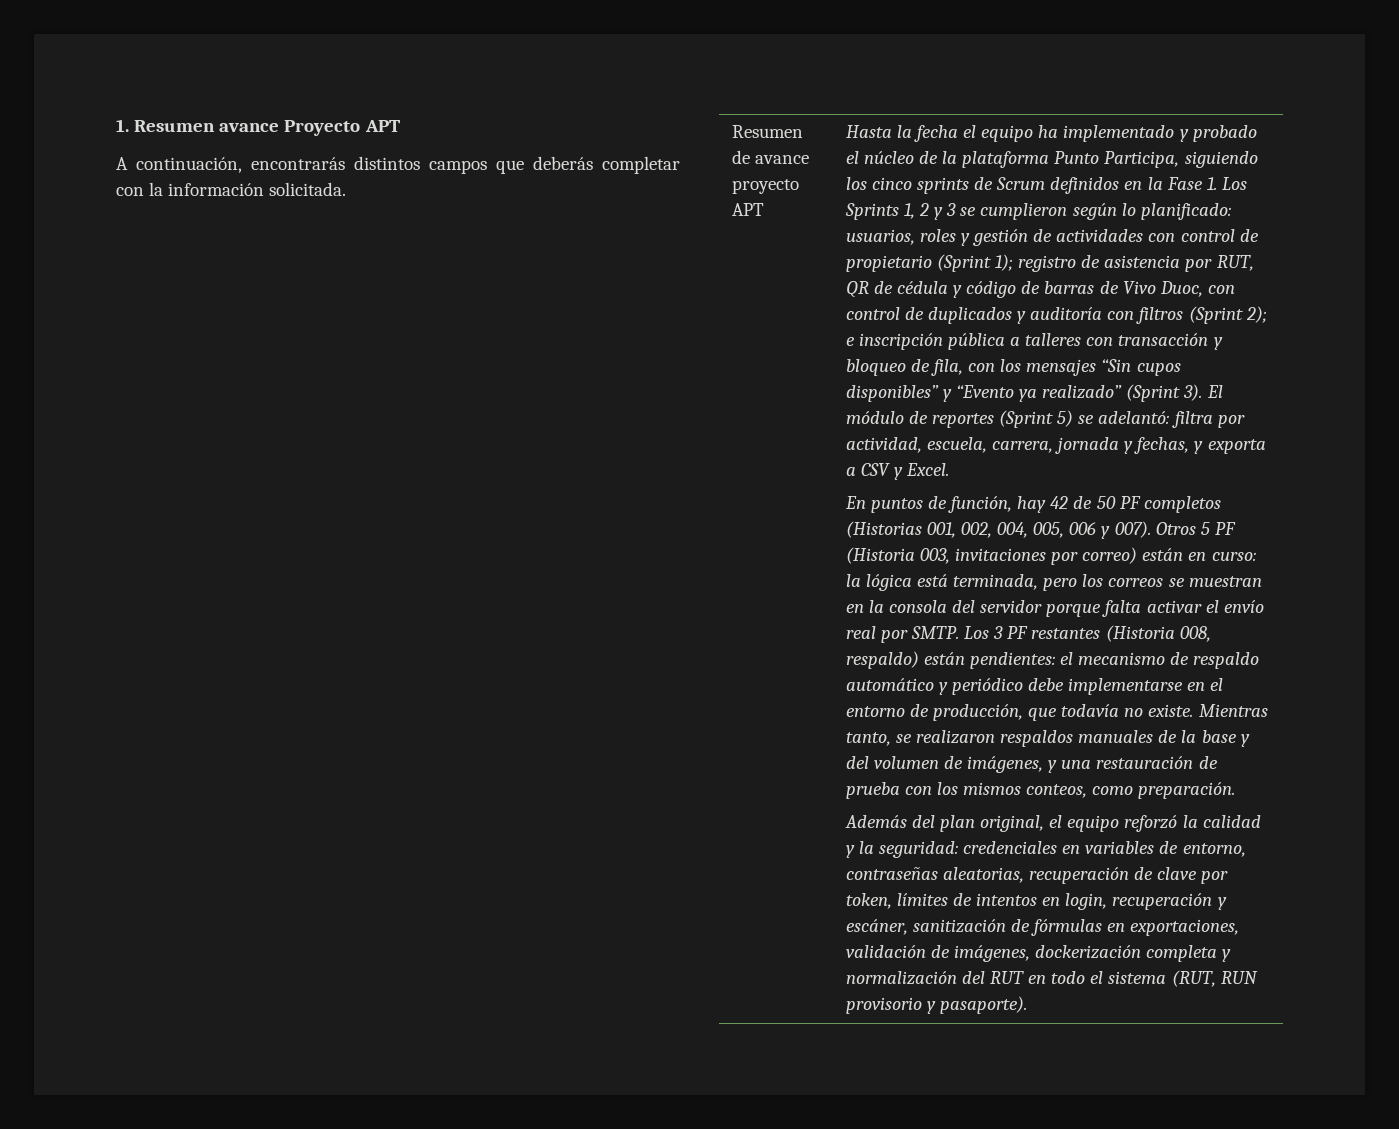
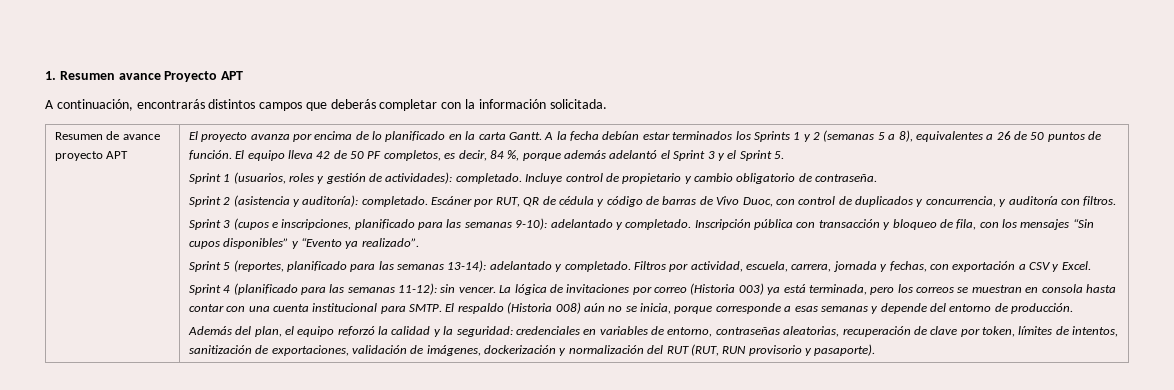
[845,125,1257,142] [845,151,1258,168] [845,177,1247,194] [844,203,1231,220] [845,229,1259,246] [845,254,1181,272] Hasta la fecha el equipo ha implementado y probado el núcleo de la plataforma Punto Participa, siguiendo los cinco sprints de Scrum definidos en la Fase 1. Los Sprints 1, 2 y 3 se cumplieron según lo planificado: usuarios, roles y gestión de actividades con control de propietario (Sprint 1); registro de asistencia -> [188,130,1102,142] [188,150,785,161] [188,172,878,184] [188,195,473,207] El proyecto avanza por encima de lo planificado en la carta Gantt. A la fecha debían estar terminados los Sprints 1 y 2 (semanas 5 a 8), equivalentes a 26 de 50 puntos de función. El equipo lleva 42 de 50 PF completos, es decir, 84 %, porque además adelantó el Sprint 3 y el Sprint 5. // Sprint 1 (usuarios, roles y gestión de actividades): completado. Incluye control de propietario y cambio obligatorio de contraseña. // Sprint 2 (asistencia y auditoría): completado. Escáner
[1030,306,1267,324] [845,333,1082,350] auditoría con filtros (Sprint 2); e inscripción pública a talleres -> [925,196,1117,207] [188,218,794,230] concurrencia, y auditoría con filtros. // Sprint 3 (cupos e inscripciones, planificado para las semanas 9-10): adelantado y completado. Inscripción pública
[1042,384,1223,402] [845,410,1213,428] realizado” (Sprint 3). El módulo de reportes (Sprint 5) se adelantó: filtra -> [361,238,419,247] [188,260,666,272] realizado”. // Sprint 5 (reportes, planificado para las semanas 13-14): adelantado y completado. Filtros
[1194,439,1266,454] y exporta -> [929,261,1016,272] con exportación
[844,496,1221,513] [845,521,1236,539] [845,547,1256,565] [845,574,912,591] En puntos de función, hay 42 de 50 PF completos (Historias 001, 002, 004, 005, 006 y 007). Otros 5 PF (Historia 003, invitaciones por correo) están en curso: la lógica -> [188,283,781,295] Sprint 4 (planificado para las semanas 11-12): sin vencer. La lógica de invitaciones por correo (Historia 003) ya
[868,600,1264,617] [845,625,1211,643] [845,651,1260,669] [845,678,1224,695] [845,704,1268,721] [845,730,1250,747] [845,756,1218,773] [845,782,1236,799] la consola del servidor porque falta activar el envío real por SMTP. Los 3 PF restantes (Historia 008, respaldo) están pendientes: el mecanismo de respaldo automático y periódico debe implementarse en el entorno de producción, que todavía no existe. Mientras tanto, se realizaron respaldos manuales de la base y del volumen de imágenes, y una restauración de prueba con los mismos conteos, como preparación. -> [1041,284,1116,293] [188,302,1074,314] consola hasta contar con una cuenta institucional para SMTP. El respaldo (Historia 008) aún no se inicia, porque corresponde a esas semanas y depende del entorno de producción.
[939,815,1045,832] plan original, -> [254,326,282,337] plan,
[976,893,1227,910] [845,919,1126,936] intentos en login, recuperación y escáner, sanitización de fórmulas en -> [1072,326,1119,337] [188,345,269,354] intentos, sanitización de
[1146,945,1218,962] completa -> (557, 349) none
[1028,971,1167,984] en todo el sistema -> (689, 350) none

